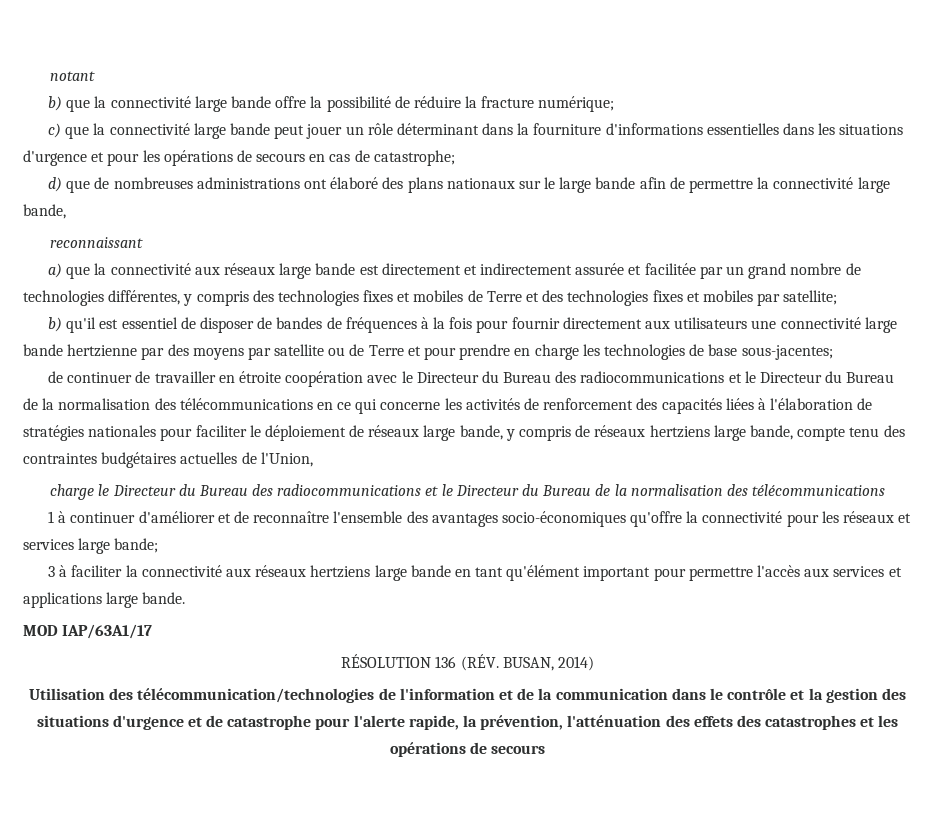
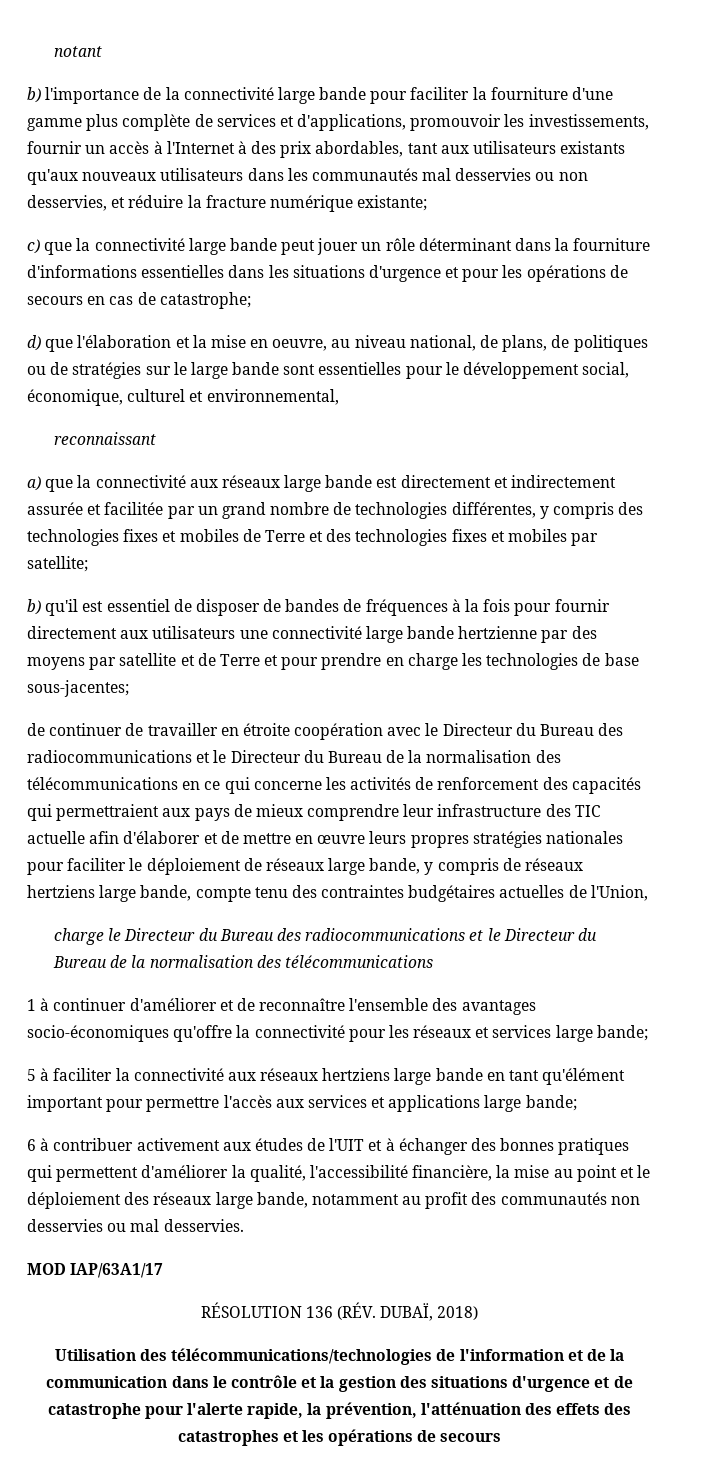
[66,96,410,112] que la connectivité large bande offre la possibilité de -> [45,87,614,104] [27,114,649,131] [27,141,626,158] [27,168,588,185] [27,195,126,211] l'importance de la connectivité large bande pour faciliter la fourniture d'une gamme plus complète de services et d'applications, promouvoir les investissements, fournir un accès à l'Internet à des prix abordables, tant aux utilisateurs existants qu'aux nouveaux utilisateurs dans les communautés mal desservies ou non desservies, et
[538,96,615,112] numérique; -> [269,195,428,212] numérique existante;
[94,177,890,193] [23,204,66,219] de nombreuses administrations ont élaboré des plans nationaux sur le large bande afin de permettre la connectivité large bande, -> [77,335,648,352] [27,362,630,379] [27,389,339,406] l'élaboration et la mise en oeuvre, au niveau national, de plans, de politiques ou de stratégies sur le large bande sont essentielles pour le développement social, économique, culturel et environnemental,
[328,347,346,356] ou -> [180,655,195,666] et
[725,398,873,410] liées à l'élaboration de -> [27,804,601,821] [27,831,469,848] qui permettraient aux pays de mieux comprendre leur infrastructure des TIC actuelle afin d'élaborer et de mettre en œuvre leurs propres
[48,566,56,577] 3 -> [27,1069,36,1081] 5
[142,592,186,604] bande. -> [525,1095,577,1111] [27,1138,630,1155] [27,1165,651,1182] [27,1192,640,1209] [27,1219,244,1232] bande; // 6 à contribuer activement aux études de l'UIT et à échanger des bonnes pratiques qui permettent d'améliorer la qualité, l'accessibilité financière, la mise au point et le déploiement des réseaux large bande, notamment au profit des communautés non desservies ou mal desservies.
[502,656,594,671] BUSAN, 2014) -> [380,1303,479,1321] DUBAÏ, 2018)
[137,688,375,703] télécommunication/technologies -> [171,1348,433,1365] télécommunications/technologies

